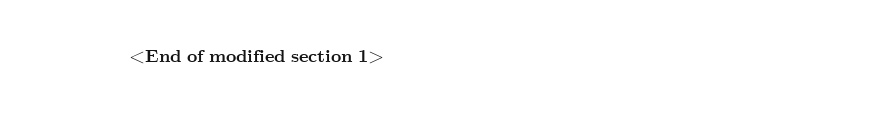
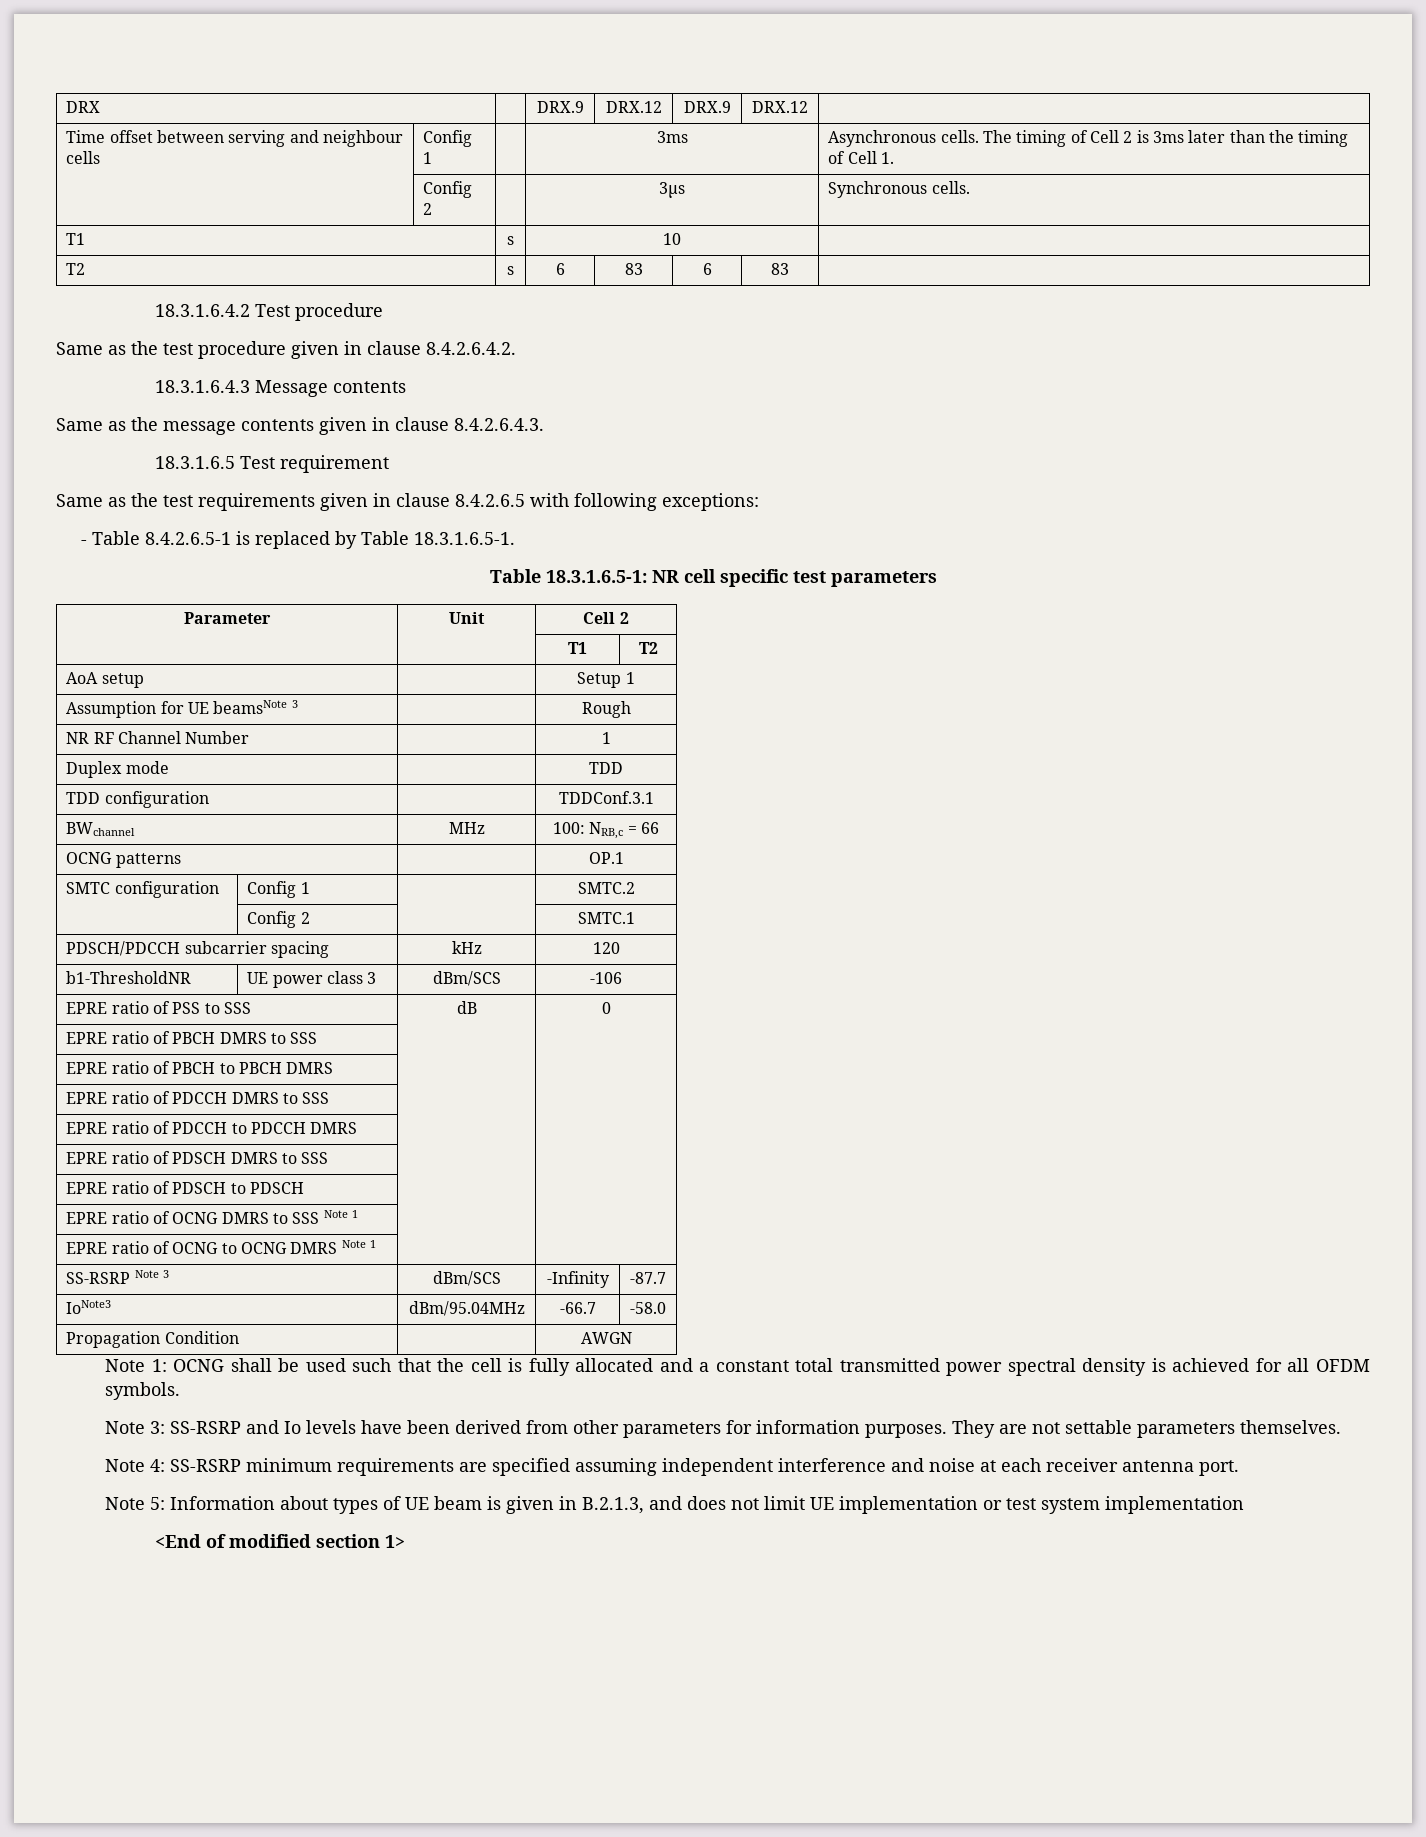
(129, 57) none -> [66,101,101,113] [536,101,584,113] [605,101,662,113] [683,101,731,113] [752,101,808,113] [66,130,403,147] [66,151,101,164] [423,130,473,147] [423,152,433,164] [656,131,688,143] [828,130,1349,147] [828,151,895,164] [423,181,473,198] [423,203,433,215] [659,182,685,198] [828,181,970,198] [66,233,86,245] [507,236,514,245] [663,233,681,245] [66,263,86,275] [507,266,514,275] [555,263,565,275] [624,263,643,275] [702,263,712,275] [771,263,789,275] [154,303,383,321] [56,341,516,359] [154,380,406,397] [56,417,544,435] [154,455,389,473] [56,493,759,511] [80,531,515,549] [489,569,937,587] [184,612,271,624] [449,612,485,624] [583,612,629,624] [568,642,587,654] [638,642,658,654] [66,672,144,688] [577,672,635,688] [66,700,298,718] [581,701,631,718] [66,731,250,744] [601,732,611,744] [66,761,169,778] [589,762,623,774] [66,791,209,808] [558,791,654,804] [66,822,136,836] [448,822,485,834] [553,822,659,839] [66,852,181,868] [588,852,624,864] [66,881,219,898] [247,881,310,898] [577,882,635,894] [247,911,310,928] [577,912,635,924] [66,941,330,958] [451,941,482,954] [592,942,620,954] [66,971,192,984] [247,971,377,988] [432,971,501,986] [590,972,622,984] [66,1001,251,1014] [456,1001,477,1014] [601,1002,611,1014] [66,1031,318,1044] [66,1061,334,1074] [66,1091,330,1104] [66,1121,358,1134] [66,1151,329,1164] [66,1181,304,1194] [66,1210,358,1224] [66,1240,376,1254] [66,1270,170,1284] [432,1271,501,1286] [546,1271,610,1288] [630,1272,666,1284] [66,1300,112,1314] [408,1301,525,1316] [559,1302,596,1314] [630,1302,666,1314] [66,1331,239,1348] [580,1332,632,1344] [105,1358,1370,1376] [105,1382,181,1400] [105,1420,1342,1438] [105,1458,1240,1476] [105,1496,1245,1514] DRX | | DRX.9 | DRX.12 | DRX.9 | DRX.12 | // Time offset between serving and neighbour cells | Config 1 | | 3ms | Asynchronous cells. The timing of Cell 2 is 3ms later than the timing of Cell 1. // | Config 2 | | 3μs | Synchronous cells. // T1 | s | 10 | // T2 | s | 6 | 83 | 6 | 83 | // 18.3.1.6.4.2 Test procedure // Same as the test procedure given in clause 8.4.2.6.4.2. // 18.3.1.6.4.3 Message contents // Same as the message contents given in clause 8.4.2.6.4.3. // 18.3.1.6.5 Test requirement // Same as the test requirements given in clause 8.4.2.6.5 with following exceptions: // - Table 8.4.2.6.5-1 is replaced by Table 18.3.1.6.5-1. // Table 18.3.1.6.5-1: NR cell specific test parameters // Parameter | Unit | Cell 2 // | | T1 | T2 // AoA setup | | Setup 1 // Assumption for UE beamsNote 3 | | Rough // NR RF Channel Number | | 1 // Duplex mode | | TDD // TDD configuration | | TDDConf.3.1 // BWchannel | MHz | 100: NRB,c = 66 // OCNG patterns | | OP.1 // SMTC configuration | Config 1 | | SMTC.2 // | Config 2 | | SMTC.1 // PDSCH/PDCCH subcarrier spacing | kHz | 120 // b1-ThresholdNR | UE power class 3 | dBm/SCS | -106 // EPRE ratio of PSS to SSS | dB | 0 // EPRE ratio of PBCH DMRS to SSS | | // EPRE ratio of PBCH to PBCH DMRS | | // EPRE ratio of PDCCH DMRS to SSS | | // EPRE ratio of PDCCH to PDCCH DMRS | | // EPRE ratio of PDSCH DMRS to SSS | | // EPRE ratio of PDSCH to PDSCH | | // EPRE ratio of OCNG DMRS to SSS Note 1 | | // EPRE ratio of OCNG to OCNG DMRS Note 1 | | // SS-RSRP Note 3 | dBm/SCS | -Infinity | -87.7 // IoNote3 | dBm/95.04MHz | -66.7 | -58.0 // Propagation Condition | | AWGN // Note 1: OCNG shall be used such that the cell is fully allocated and a constant total transmitted power spectral density is achieved for all OFDM symbols. // Note 3: SS-RSRP and Io levels have been derived from other parameters for information purposes. They are not settable parameters themselves. // Note 4: SS-RSRP minimum requirements are specified assuming independent interference and noise at each receiver antenna port. // Note 5: Information about types of UE beam is given in B.2.1.3, and does not limit UE implementation or test system implementation //

